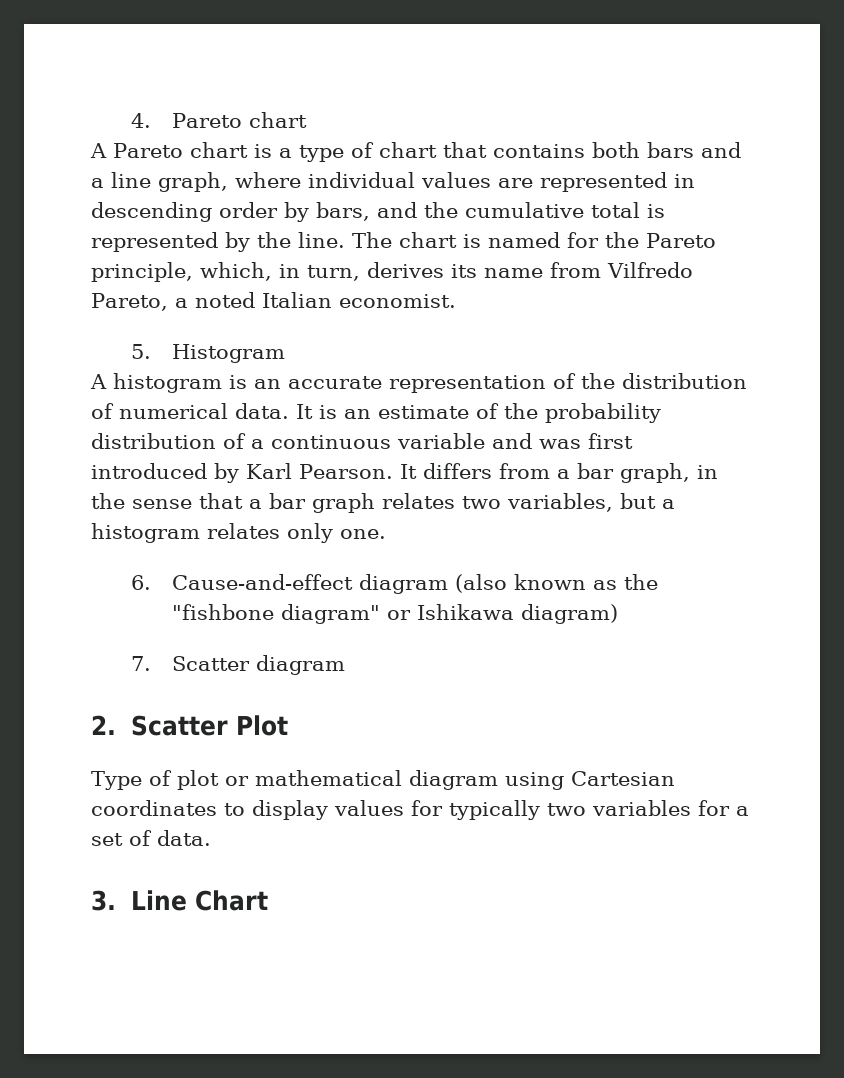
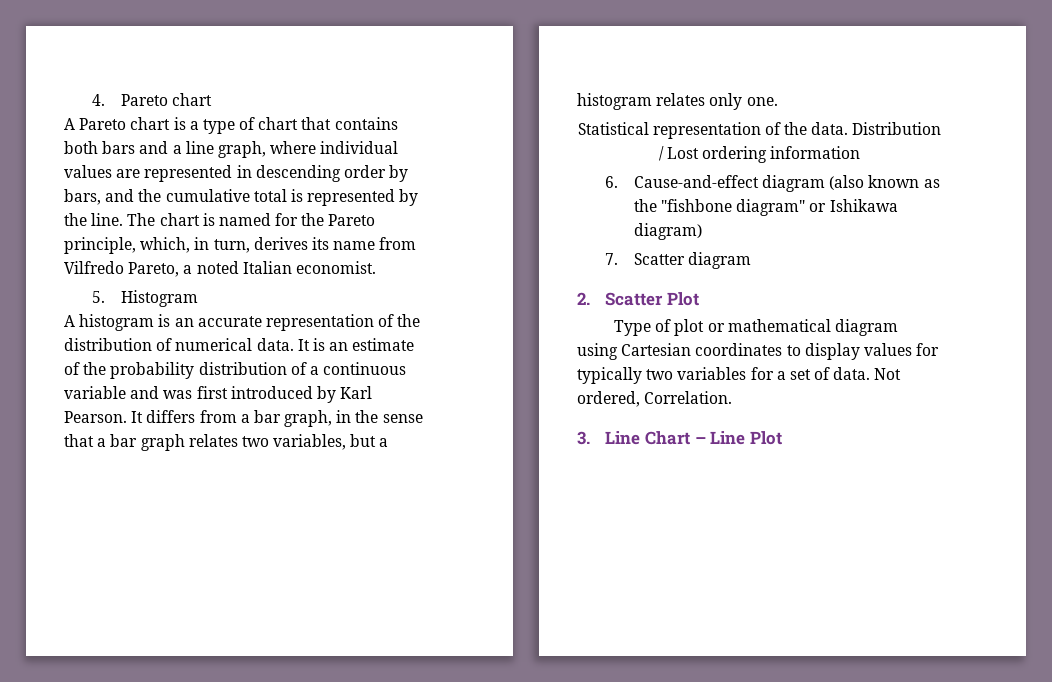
(386, 534) none -> [577,122,942,139] [658,146,861,163] // Statistical representation of the data. Distribution / Lost ordering information
(211, 838) none -> [874,368,902,380] [577,391,733,407] Not ordered, Correlation.
(269, 900) none -> [694,431,782,445] – Line Plot

